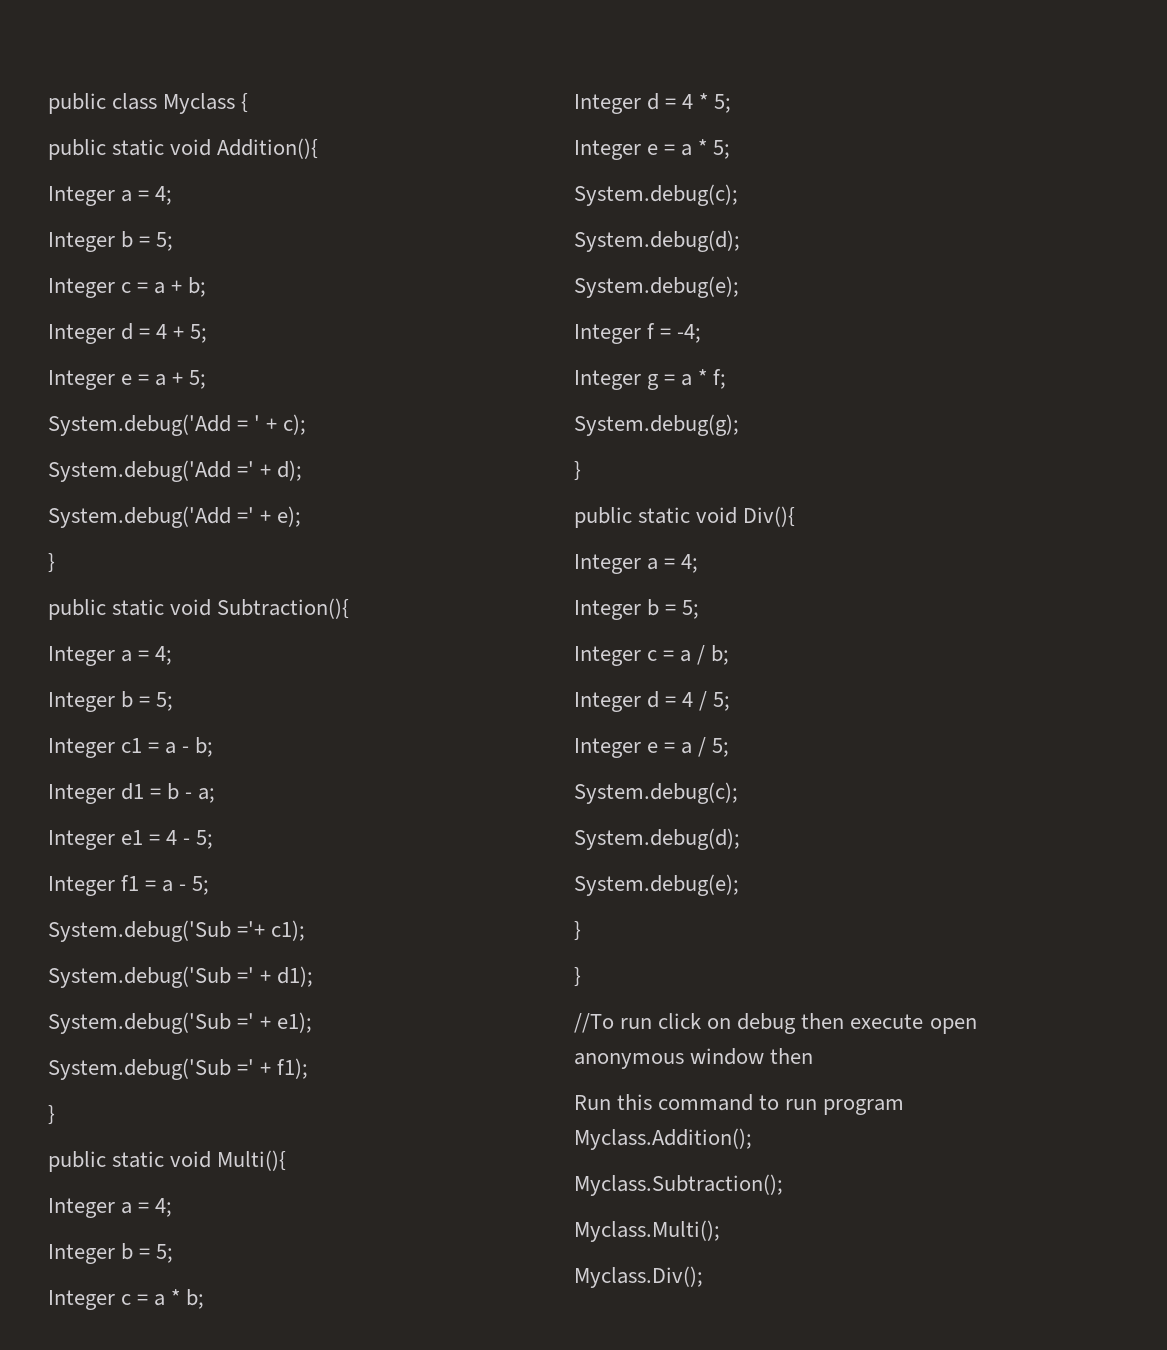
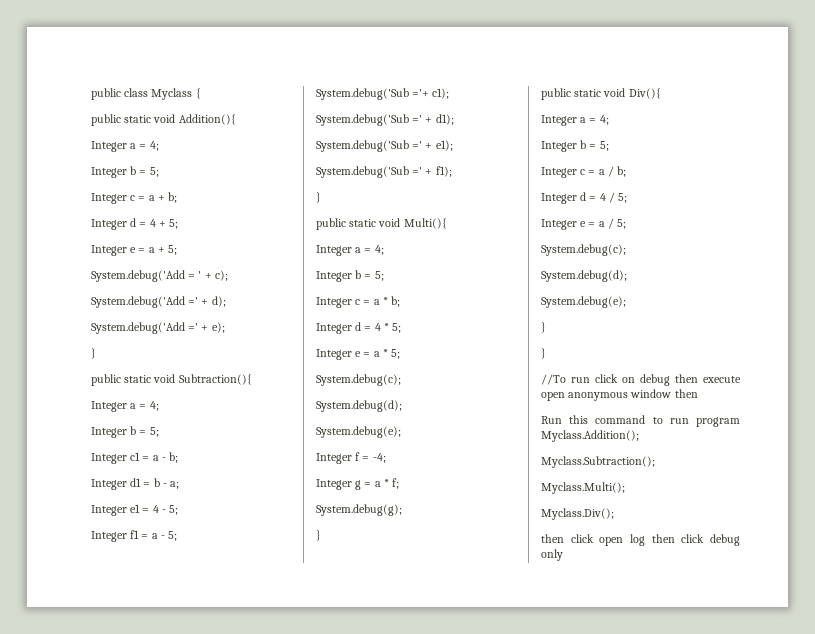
(703, 1277) none -> [541,534,740,546] [541,549,563,561] // then click open log then click debug only

